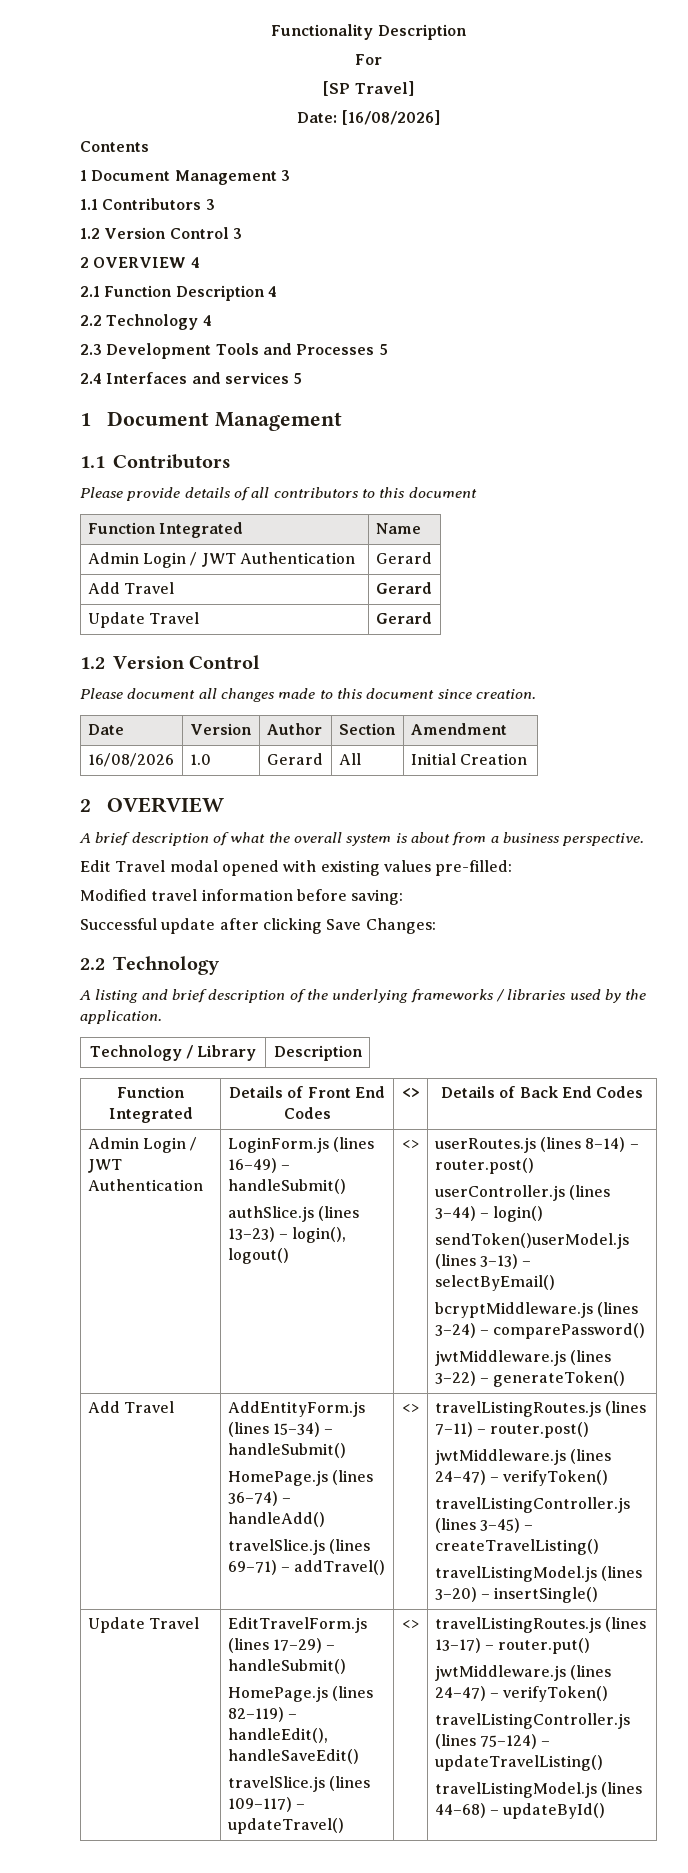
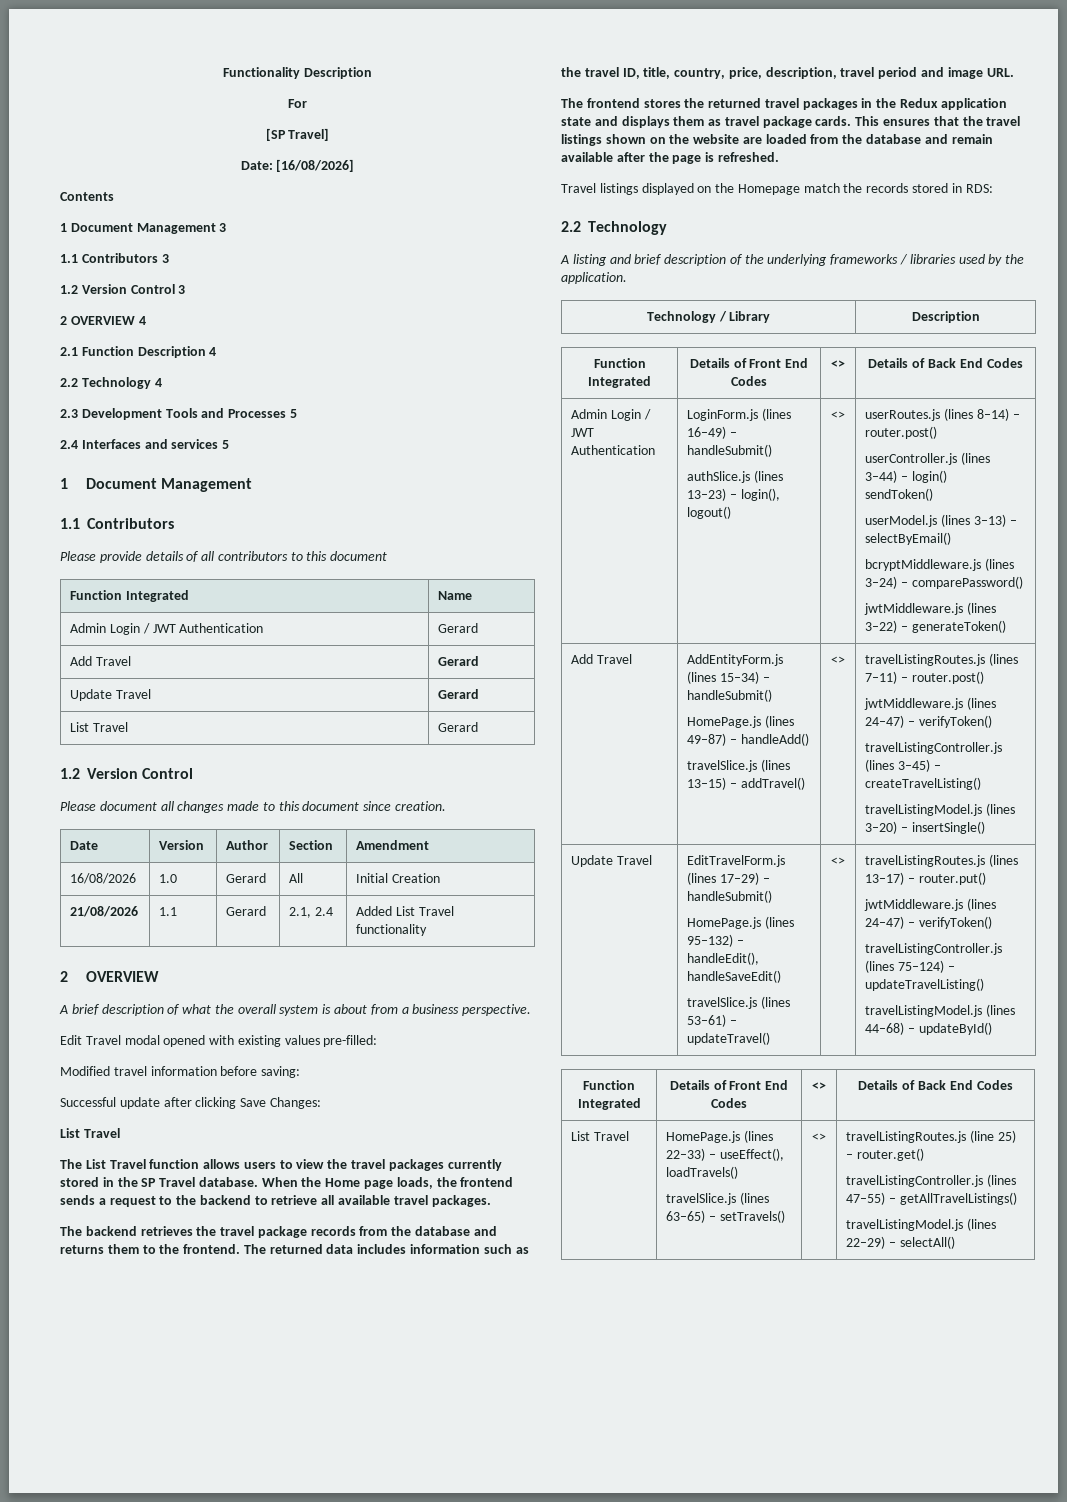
(432, 618) none -> [70,722,129,732] [438,722,479,732] // List Travel | Gerard
(527, 759) none -> [70,906,139,917] [159,907,178,916] [226,906,267,916] [289,907,334,918] [356,906,454,916] [356,924,428,936] // 21/08/2026 | 1.1 | Gerard | 2.1, 2.4 | Added List Travel functionality
(436, 926) none -> [60,1128,120,1138] [60,1159,502,1171] [60,1177,514,1189] [60,1195,491,1207] [60,1226,497,1238] [60,1244,529,1254] [561,67,1014,79] [561,98,1007,110] [561,116,1021,128] [561,134,993,146] [561,152,779,164] [561,183,993,195] // List Travel // The List Travel function allows users to view the travel packages currently stored in the SP Travel database. When the Home page loads, the frontend sends a request to the backend to retrieve all available travel packages. // The backend retrieves the travel package records from the database and returns them to the frontend. The returned data includes information such as the travel ID, title, country, price, description, travel period and image URL. // The frontend stores the returned travel packages in the Redux application state and displays them as travel package cards. This ensures that the travel listings shown on the website are loaded from the database and remain available after the page is refreshed. // Travel listings displayed on the Homepage match the records stored in RDS:
[434,1233,629,1249] sendToken()userModel.js -> [865,488,934,501] [865,515,938,527] sendToken() // userModel.js
[227,1491,278,1506] 36–74) -> [687,733,727,746] 49–87)
[227,1560,277,1575] 69–71) -> [687,777,727,790] 13–15)
[227,1707,284,1722] 82–119) -> [687,934,734,947] 95–132)
[227,1797,292,1812] 109–117) -> [687,1014,727,1027] 53–61)
(606, 1811) none -> [583,1080,635,1090] [577,1098,641,1110] [669,1080,789,1090] [711,1098,747,1108] [812,1082,826,1090] [858,1080,1013,1090] [571,1131,630,1141] [666,1130,774,1143] [666,1148,784,1161] [666,1166,739,1179] [666,1192,770,1205] [666,1210,785,1223] [812,1133,826,1141] [846,1130,1016,1143] [846,1148,925,1161] [846,1174,1017,1187] [846,1192,1017,1205] [846,1218,997,1231] [846,1236,955,1249] // Function Integrated | Details of Front End Codes | <> | Details of Back End Codes // List Travel | HomePage.js (lines 22–33) – useEffect(), loadTravels() // travelSlice.js (lines 63–65) – setTravels() | <> | travelListingRoutes.js (line 25) – router.get() // travelListingController.js (lines 47–55) – getAllTravelListings() // travelListingModel.js (lines 22–29) – selectAll()

